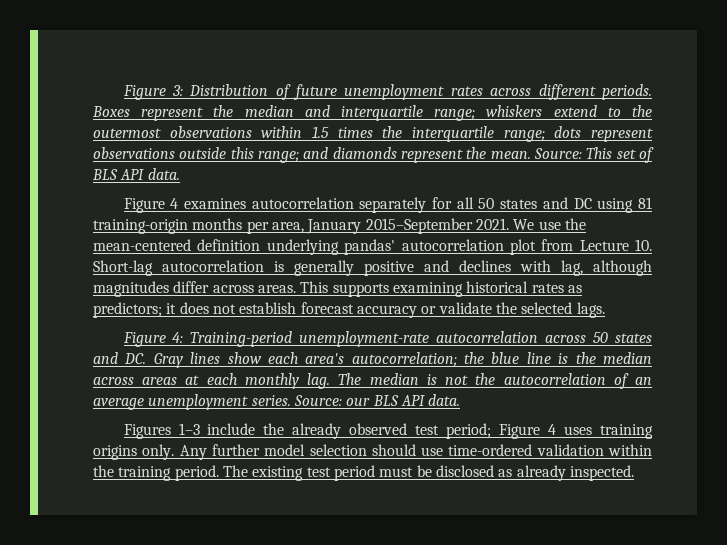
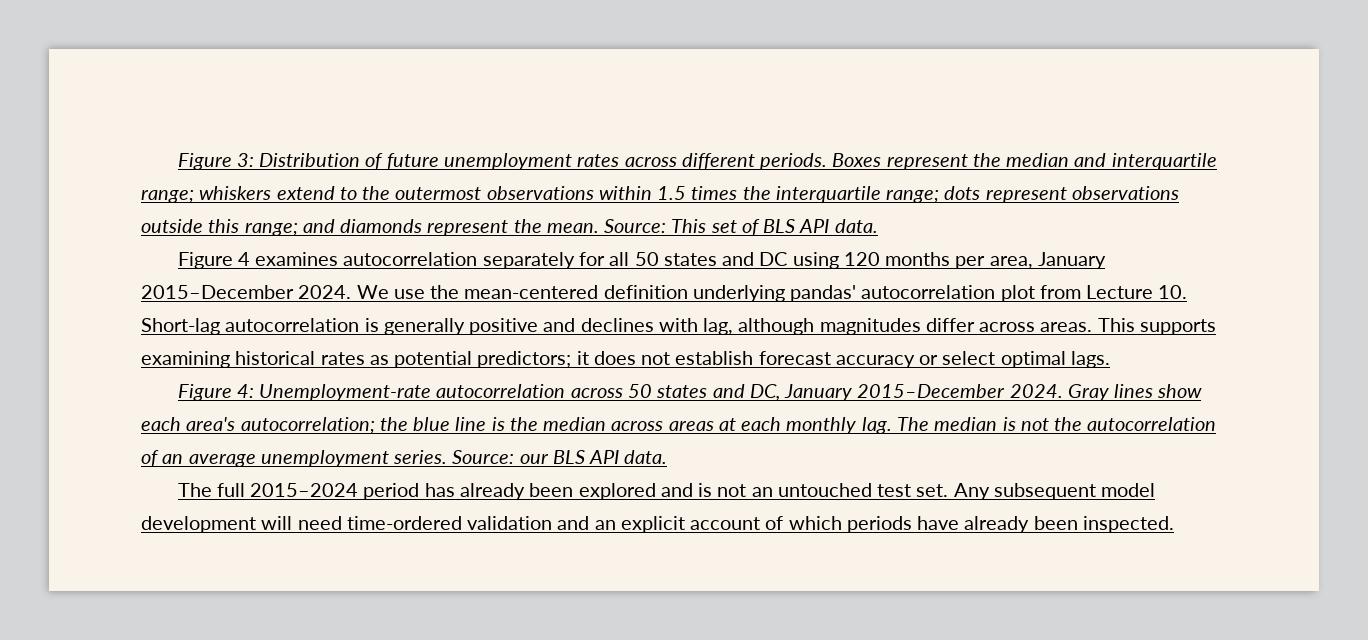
[638,197,653,209] [93,219,188,234] 81 training-origin -> [843,252,880,266] 120
[365,218,509,234] 2015–September 2021. -> [141,285,352,299] 2015–December 2024.
(582, 289) none -> [394,351,473,368] potential
[438,302,573,314] validate the selected -> [942,351,1066,368] select optimal
[190,331,430,347] Training-period unemployment-rate -> [259,384,432,401] Unemployment-rate
[124,353,147,364] DC. -> [749,384,1063,401] DC, January 2015–December 2024.
[123,423,654,439] [93,444,652,460] [93,465,566,481] Figures 1–3 include the already observed test period; Figure 4 uses training origins only. Any further model selection should use time-ordered validation within the training period. The existing test period must be disclosed as already -> [177,483,1156,500] [141,516,1078,533] The full 2015–2024 period has already been explored and is not an untouched test set. Any subsequent model development will need time-ordered validation and an explicit account of which periods have already been

